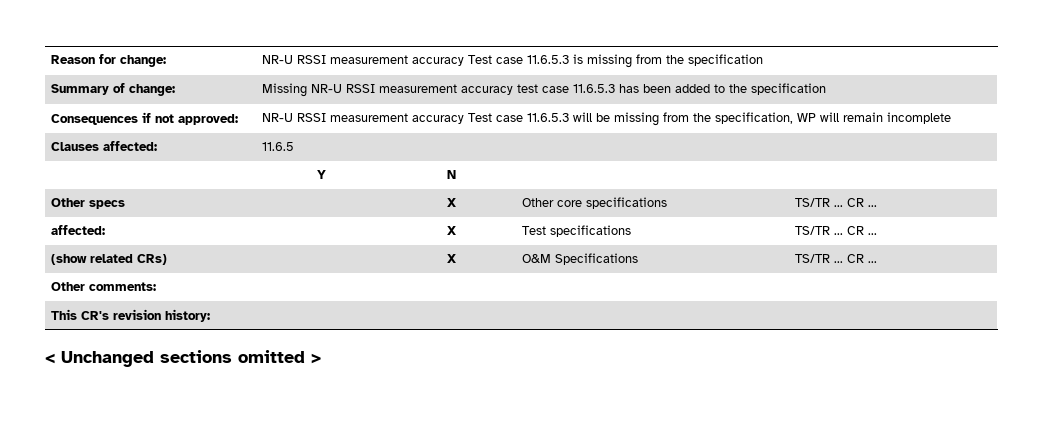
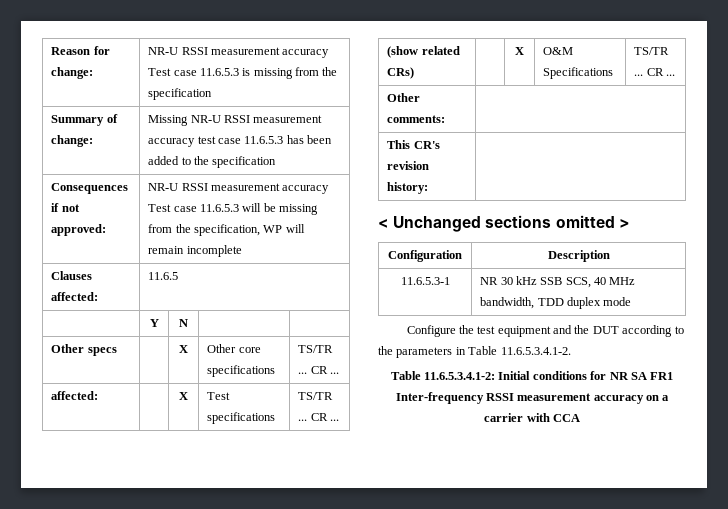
(321, 358) none -> [388,250,462,262] [547,250,610,262] [400,277,450,285] [480,276,636,288] [480,297,632,309] [406,325,684,337] [378,346,571,358] [390,371,674,380] [395,392,670,404] [484,413,580,422] // Configuration | Description // 11.6.5.3-1 | NR 30 kHz SSB SCS, 40 MHz bandwidth, TDD duplex mode // Configure the test equipment and the DUT according to the parameters in Table 11.6.5.3.4.1-2. // Table 11.6.5.3.4.1-2: Initial conditions for NR SA FR1 Inter-frequency RSSI measurement accuracy on a carrier with CCA

